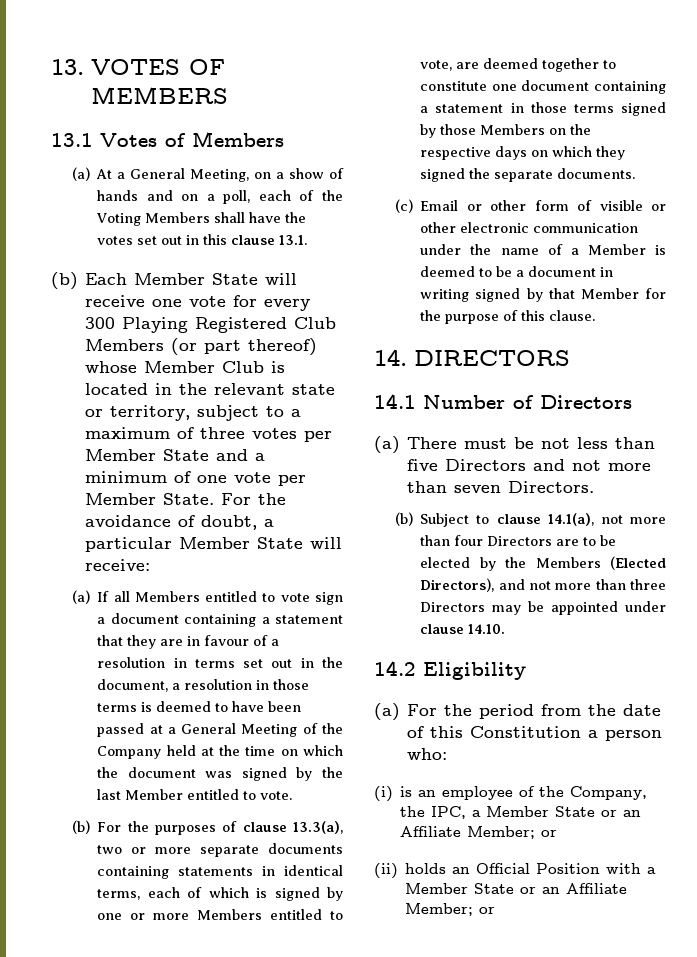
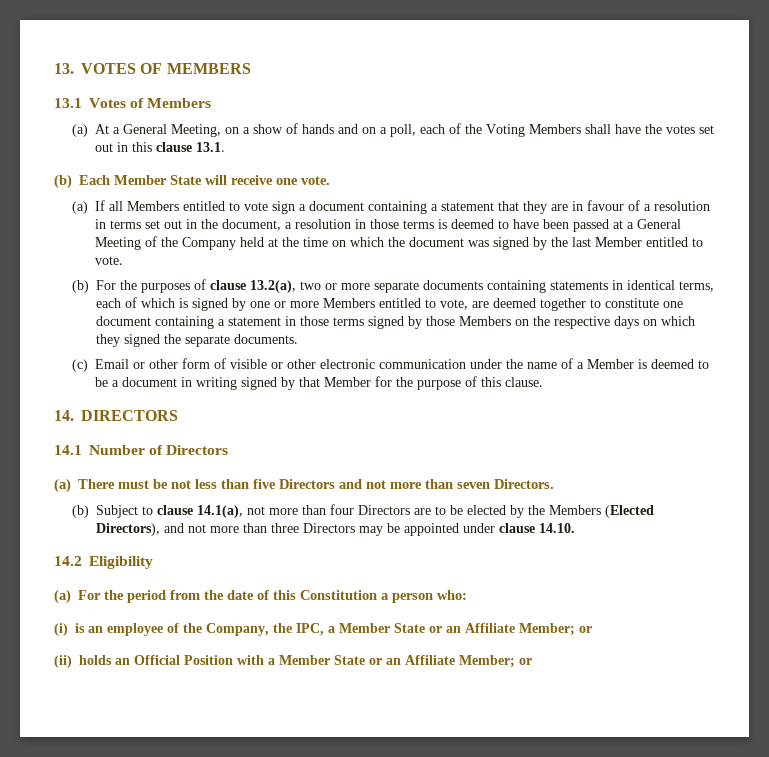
[189,295,311,311] [85,317,337,333] [85,338,318,356] [85,361,286,373] [85,383,336,395] [85,405,302,421] [85,427,333,442] [85,449,266,461] [85,471,307,486] [85,493,287,505] [85,515,275,530] [85,537,343,552] [85,559,151,571] vote for every 300 Playing Registered Club Members (or part thereof) whose Member Club is located in the relevant state or territory, subject to a maximum of three votes per Member State and a minimum of one vote per Member State. For the avoidance of doubt, a particular Member State will receive: -> [301,176,330,185] vote.
[293,821,343,834] 13.3(a), -> [250,280,297,293] 13.2(a),

